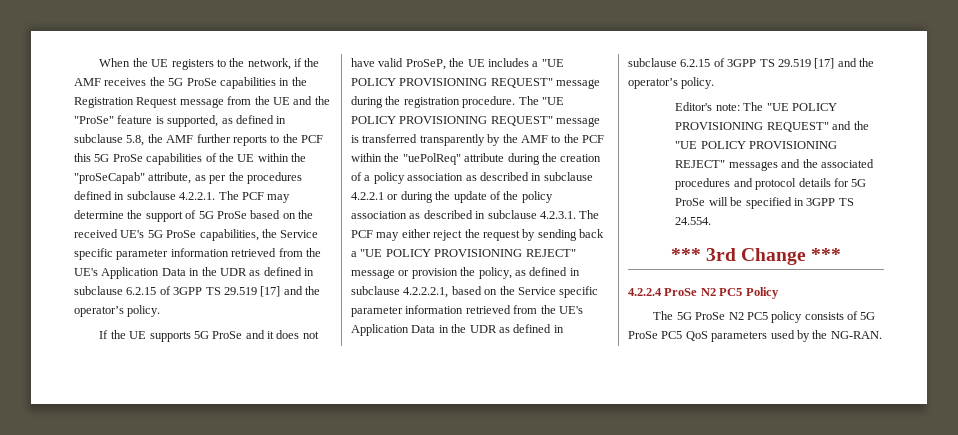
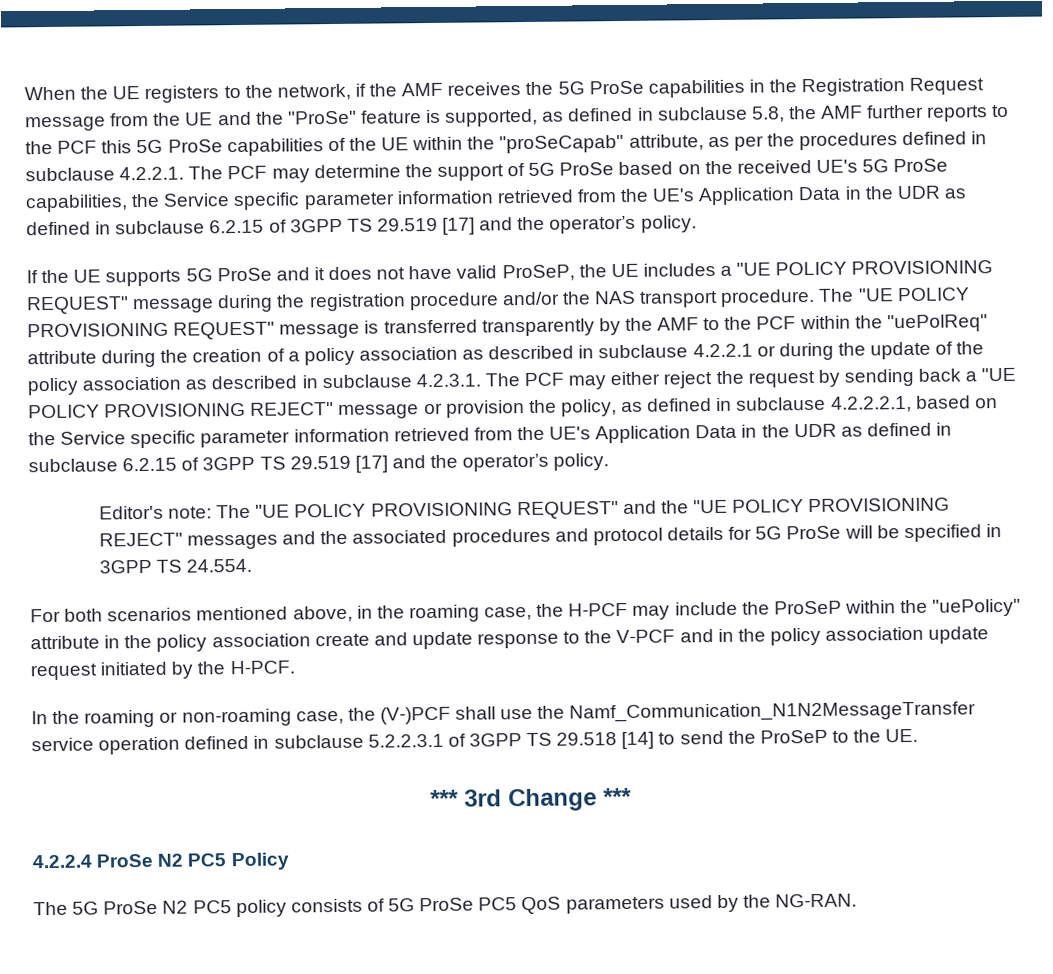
(460, 102) none -> [408,290,719,311] procedure and/or the NAS transport
(712, 221) none -> [30,598,1022,623] [30,626,990,652] [30,660,295,681] [31,701,977,728] [31,728,919,755] // For both scenarios mentioned above, in the roaming case, the H-PCF may include the ProSeP within the "uePolicy" attribute in the policy association create and update response to the V-PCF and in the policy association update request initiated by the H-PCF. // In the roaming or non-roaming case, the (V-)PCF shall use the Namf_Communication_N1N2MessageTransfer service operation defined in subclause 5.2.2.3.1 of 3GPP TS 29.518 [14] to send the ProSeP to the UE.

